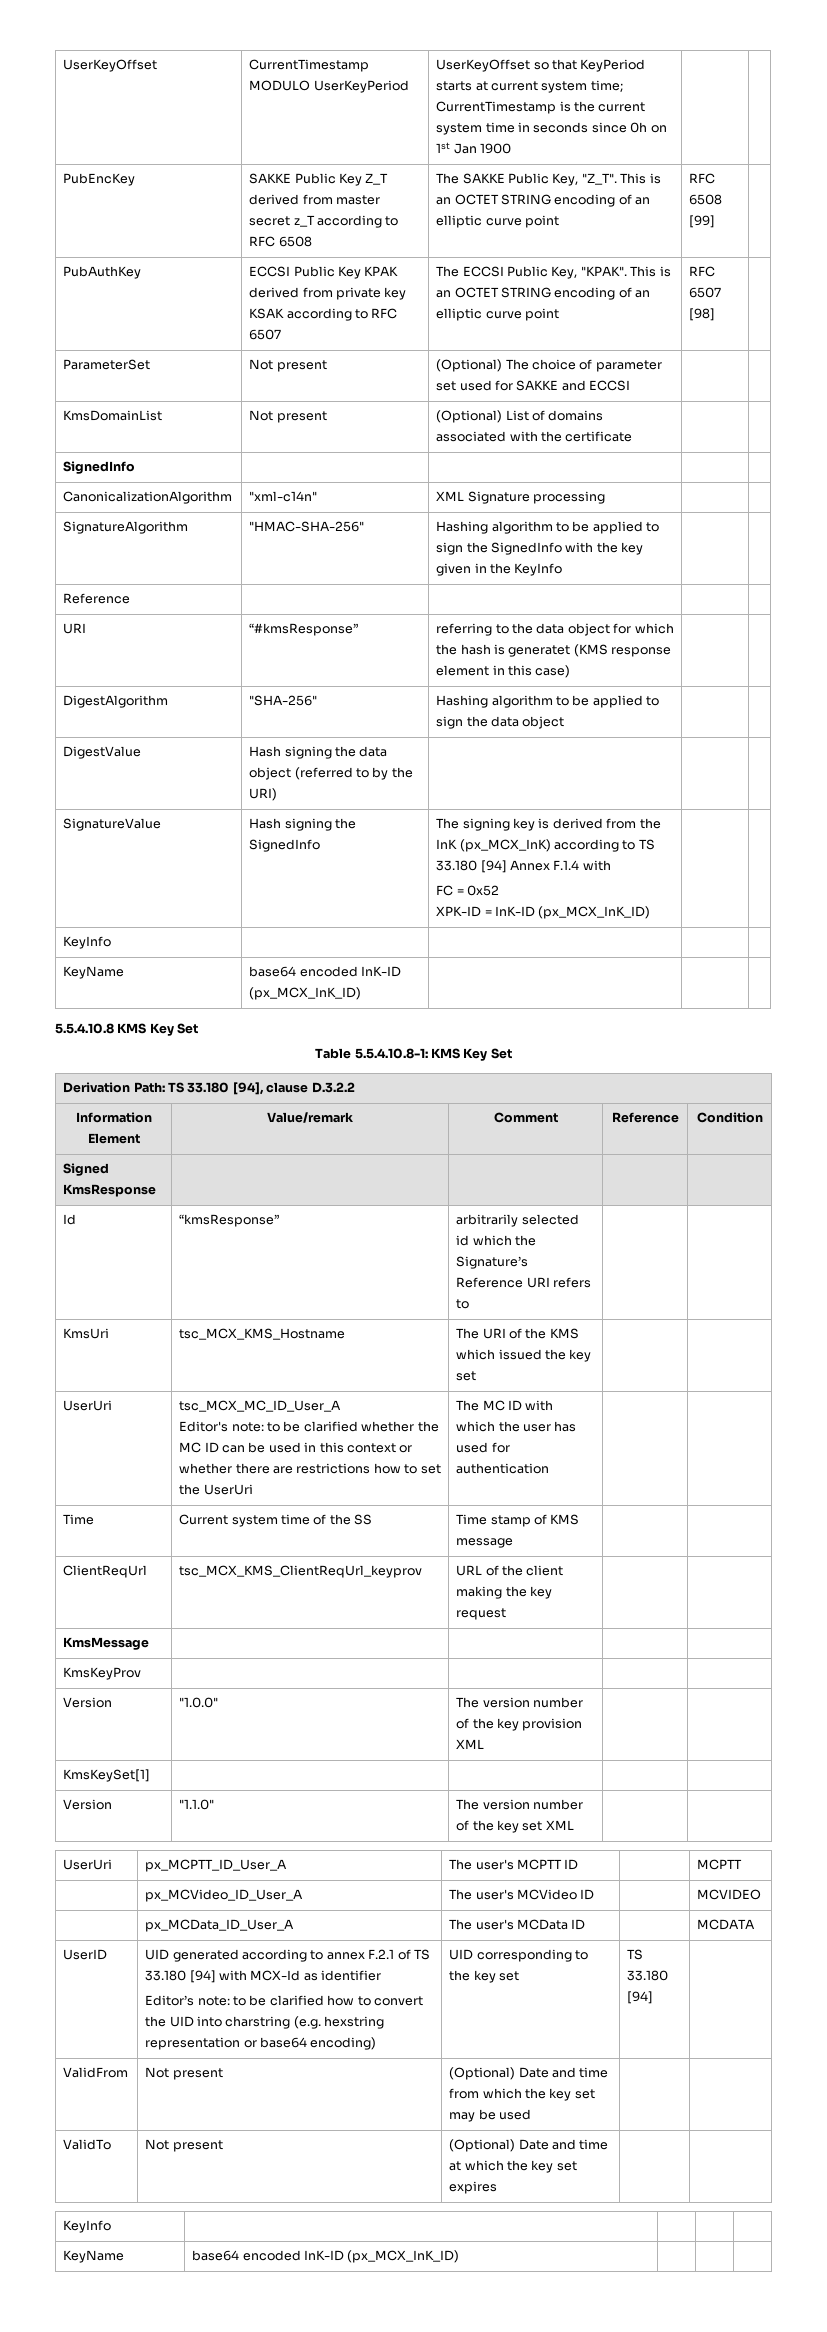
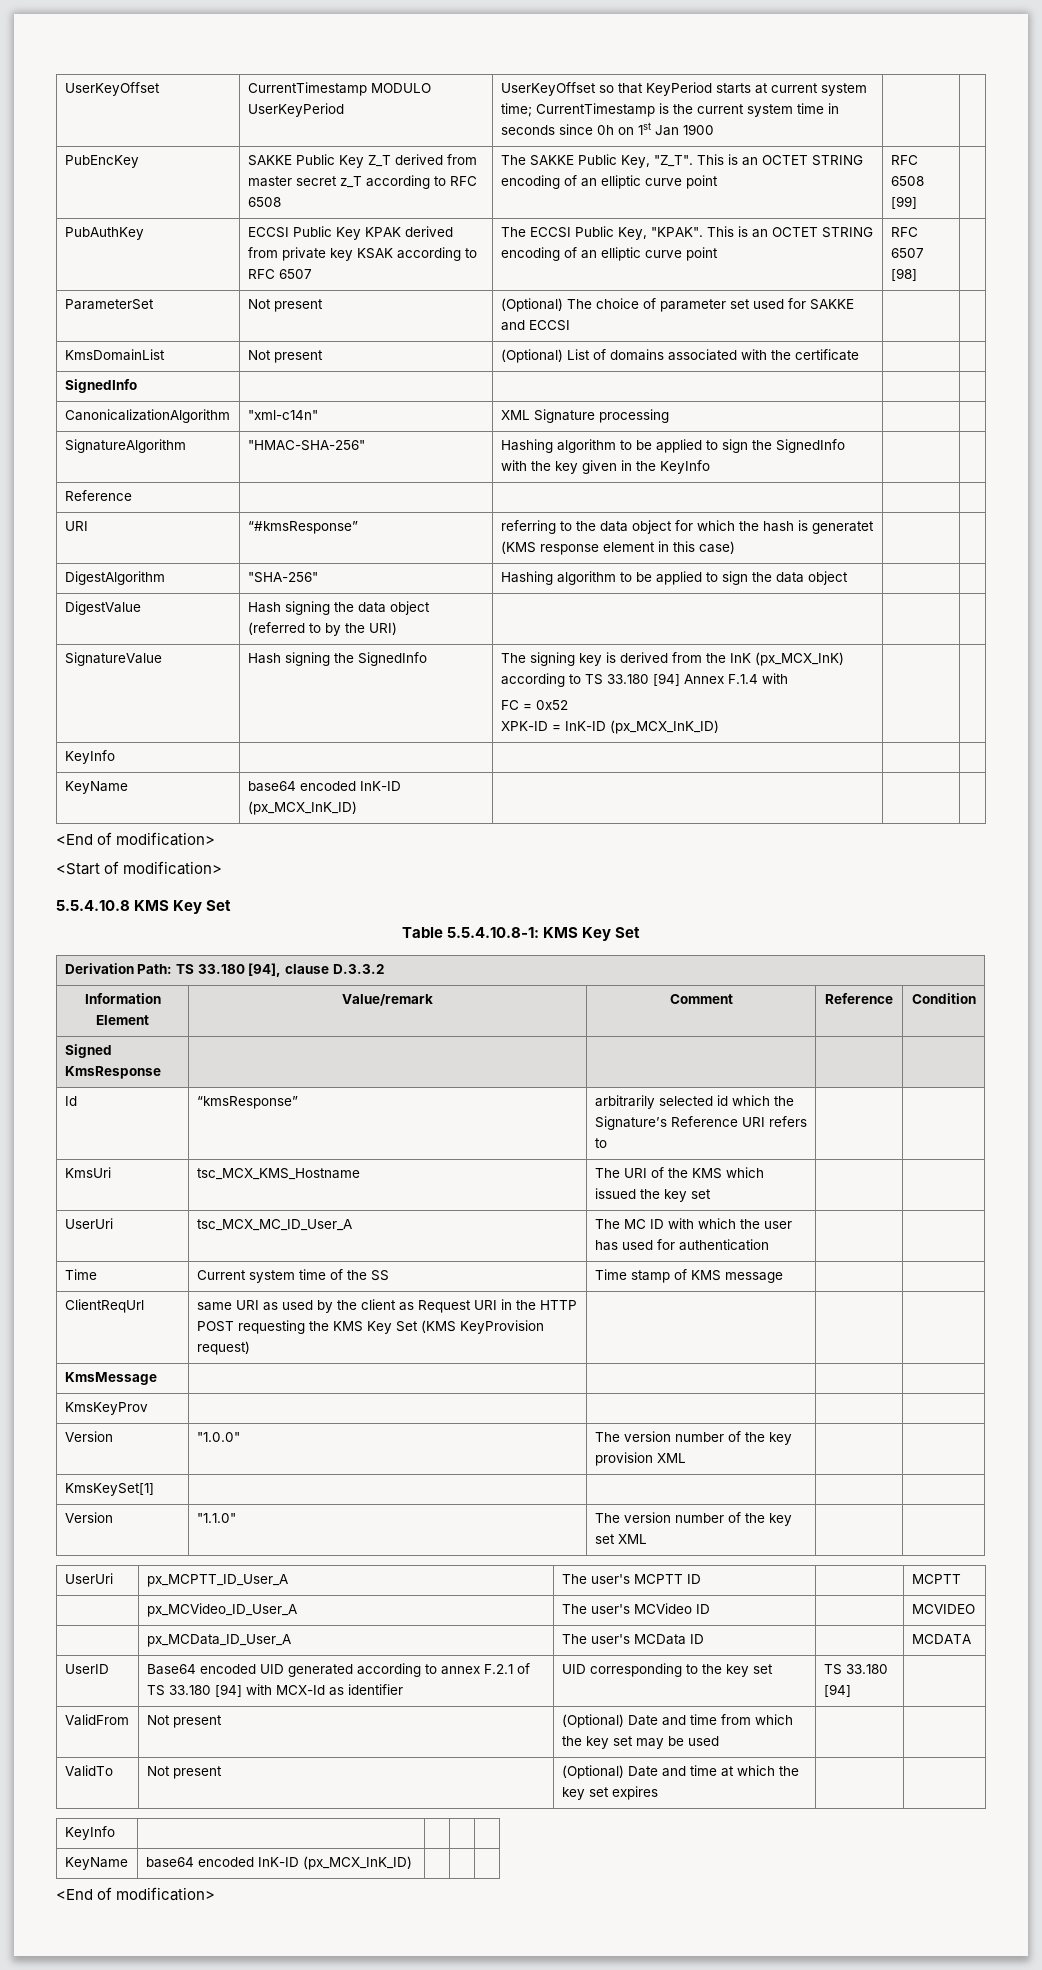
(362, 993) none -> [56,832,216,846] [56,861,223,875] // <End of modification> // <Start of modification>
[311,1082,355,1093] D.3.2.2 -> [332,964,385,974] D.3.3.2
[179,1421,439,1432] [179,1442,413,1453] [179,1463,441,1474] [179,1484,253,1495] // Editor's note: to be clarified whether the MC ID can be used in this context or whether there are restrictions how to set the UserUri -> (352, 1225) none
[179,1565,423,1578] [456,1565,564,1576] [456,1586,553,1599] [456,1608,507,1620] tsc_MCX_KMS_ClientReqUrl_keyprov | URL of the client making the key request -> [196,1299,577,1313] [196,1320,544,1334] [196,1341,250,1355] same URI as used by the client as Request URI in the HTTP POST requesting the KMS Key Set (KMS KeyProvision request) |
(108, 1954) none -> [146,1664,256,1675] Base64 encoded
[145,1995,423,2006] [145,2016,385,2029] [145,2037,377,2050] // Editor’s note: to be clarified how to convert the UID into charstring (e.g. hexstring representation or base64 encoding) -> (403, 1689) none
(460, 2256) none -> [56,1887,216,1901] // <End of modification>

